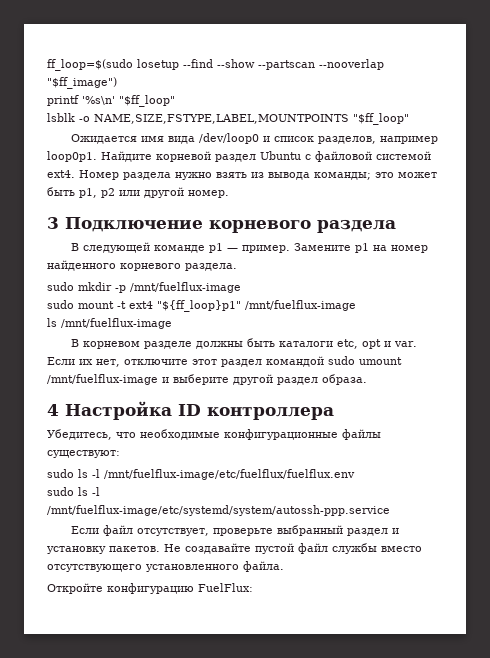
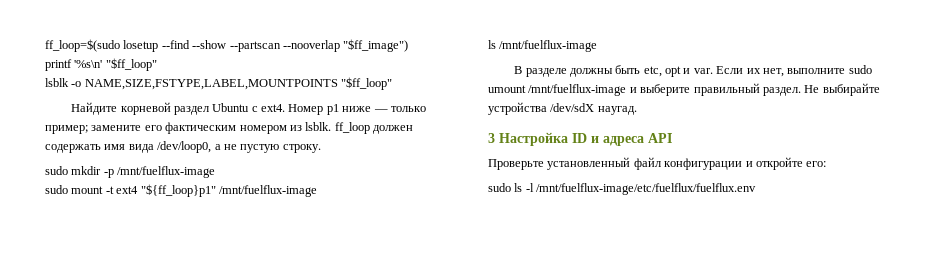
[70,133,438,144] [47,151,97,162] Ожидается имя вида /dev/loop0 и список разделов, например loop0p1. -> (393, 83) none
[315,151,431,162] [47,170,437,180] [47,187,229,198] [47,217,396,233] [70,242,428,253] [47,260,237,271] файловой системой ext4. Номер раздела нужно взять из вывода команды; это может быть p1, p2 или другой номер. // 3 Подключение корневого раздела // В следующей команде p1 — пример. Замените p1 на номер найденного корневого раздела. -> [261,104,426,115] [45,122,413,134] [45,141,321,153] ext4. Номер p1 ниже — только пример; замените его фактическим номером из lsblk. ff_loop должен содержать имя вида /dev/loop0, а не пустую строку.
[82,341,140,349] корневом -> (523, 70) none
[278,341,333,347] каталоги -> (641, 69) none
[124,356,324,367] отключите этот раздел командой -> [787,68,846,74] выполните
[233,374,367,385] [47,401,334,420] [47,429,381,440] [47,450,120,458] [47,469,355,480] [47,487,100,496] [47,505,390,516] [70,525,399,536] [47,543,422,554] [47,561,284,572] [47,583,253,594] другой раздел образа. // 4 Настройка ID контроллера // Убедитесь, что необходимые конфигурационные файлы существуют: // sudo ls -l /mnt/fuelflux-image/etc/fuelflux/fuelflux.env // sudo ls -l /mnt/fuelflux-image/etc/systemd/system/autossh-ppp.service // Если файл отсутствует, проверьте выбранный раздел и установку пакетов. Не создавайте пустой файл службы вместо отсутствующего установленного файла. // Откройте конфигурацию FuelFlux: -> [693,83,880,96] [488,102,637,115] [488,132,672,146] [488,157,827,170] [488,183,757,195] правильный раздел. Не выбирайте устройства /dev/sdX наугад. // 3 Настройка ID и адреса API // Проверьте установленный файл конфигурации и откройте его: // sudo ls -l /mnt/fuelflux-image/etc/fuelflux/fuelflux.env

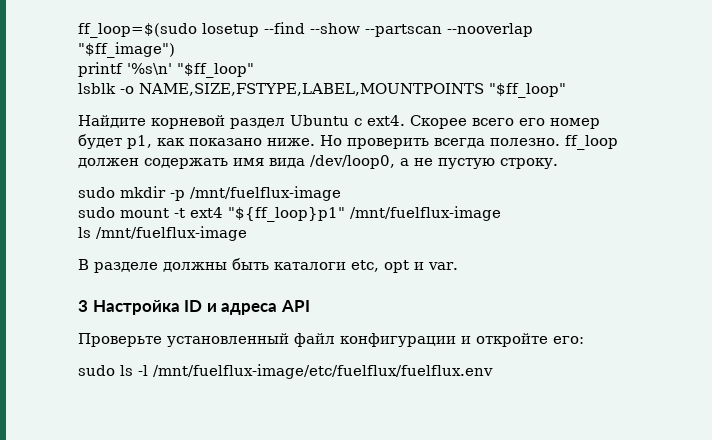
[288,104,426,115] [45,122,332,134] Номер p1 ниже — только пример; замените его фактическим номером из lsblk. -> [410,115,600,129] [78,134,560,149] Скорее всего его номер будет p1, как показано ниже. Но проверить всегда полезно.
(641, 69) none -> [274,262,346,270] каталоги
[716,65,872,77] [488,83,880,96] [488,102,637,115] Если их нет, выполните sudo umount /mnt/fuelflux-image и выберите правильный раздел. Не выбирайте устройства /dev/sdX наугад. -> (458, 266) none

